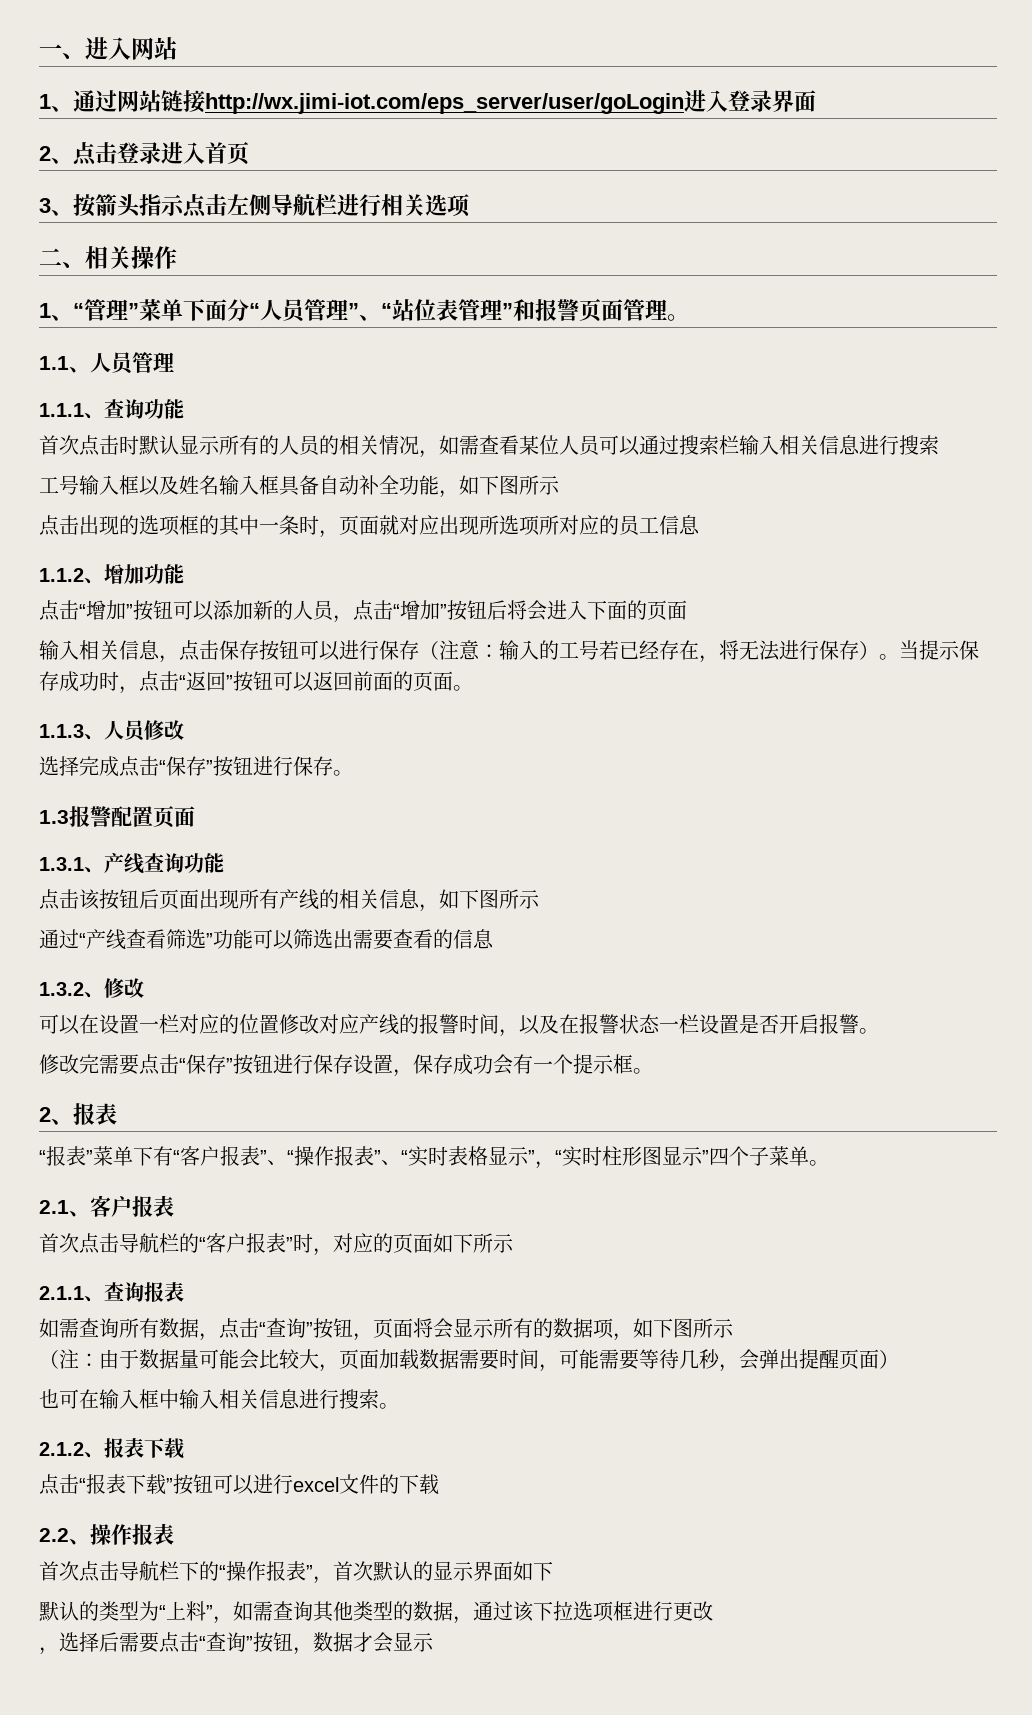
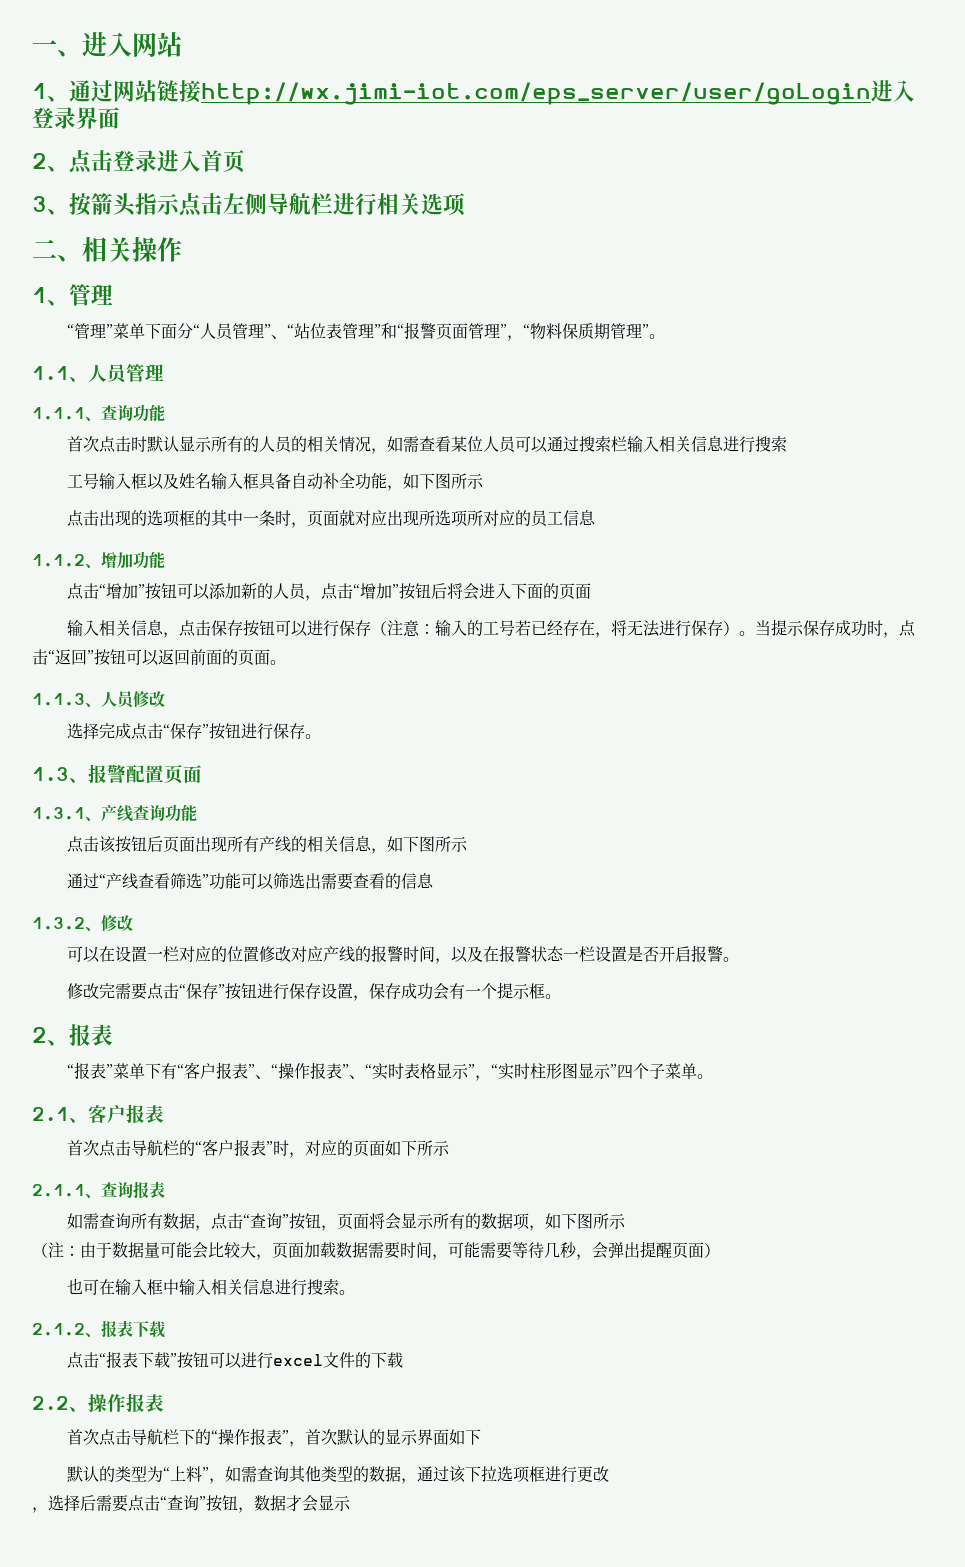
(73, 318) none -> [69,284,113,306] 管理 //
(535, 310) none -> [396,324,404,337] “
(667, 309) none -> [499,323,649,341] ”，“物料保质期管理”
(69, 817) none -> [69,778,88,783] 、

